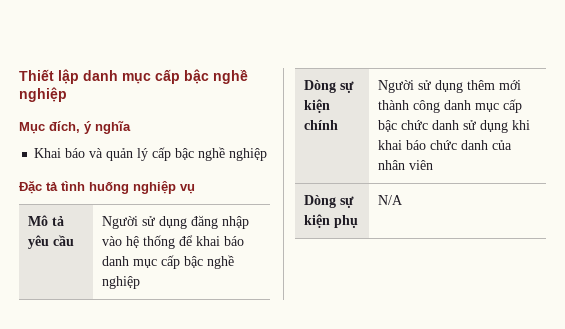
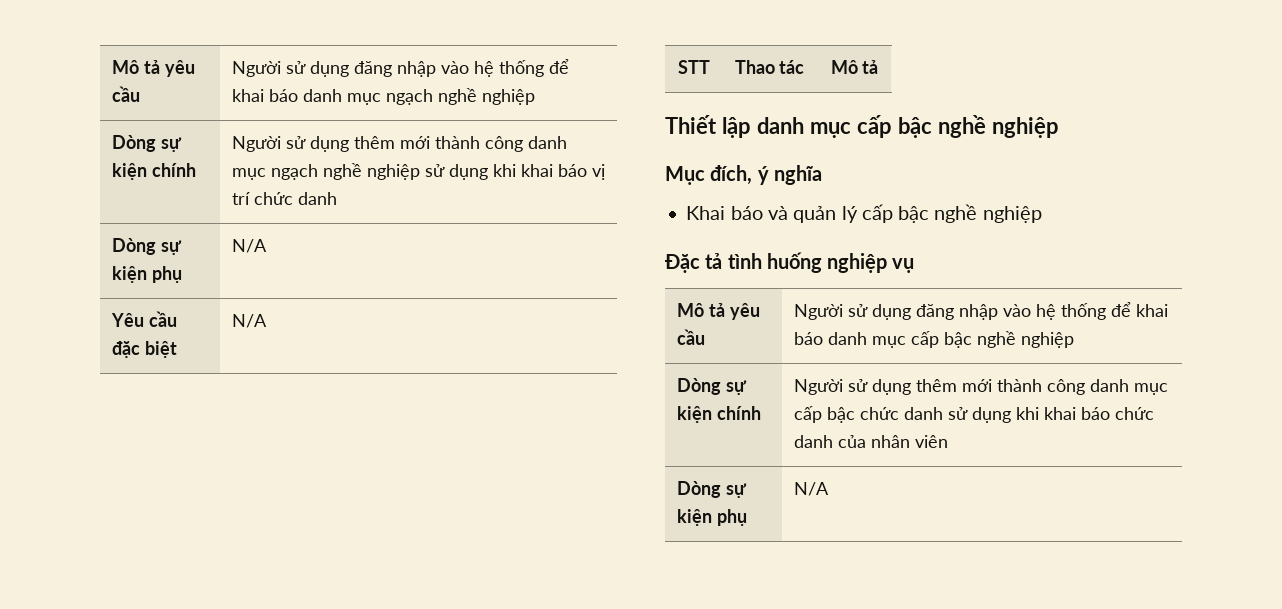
(19, 75) none -> [111,60,195,77] [111,86,140,102] [231,59,569,77] [231,88,535,105] [111,135,182,152] [111,163,196,180] [231,136,567,152] [231,163,605,180] [231,192,337,205] [111,238,182,255] [111,266,182,283] [231,239,267,253] [110,311,177,327] [111,341,177,358] [231,314,267,328] [677,60,710,74] [734,60,805,74] [830,60,879,74] Mô tả yêu cầu | Người sử dụng đăng nhập vào hệ thống để khai báo danh mục ngạch nghề nghiệp // Dòng sự kiện chính | Người sử dụng thêm mới thành công danh mục ngạch nghề nghiệp sử dụng khi khai báo vị trí chức danh // Dòng sự kiện phụ | N/A // Yêu cầu đặc biệt | N/A // STT | Thao tác | Mô tả //

